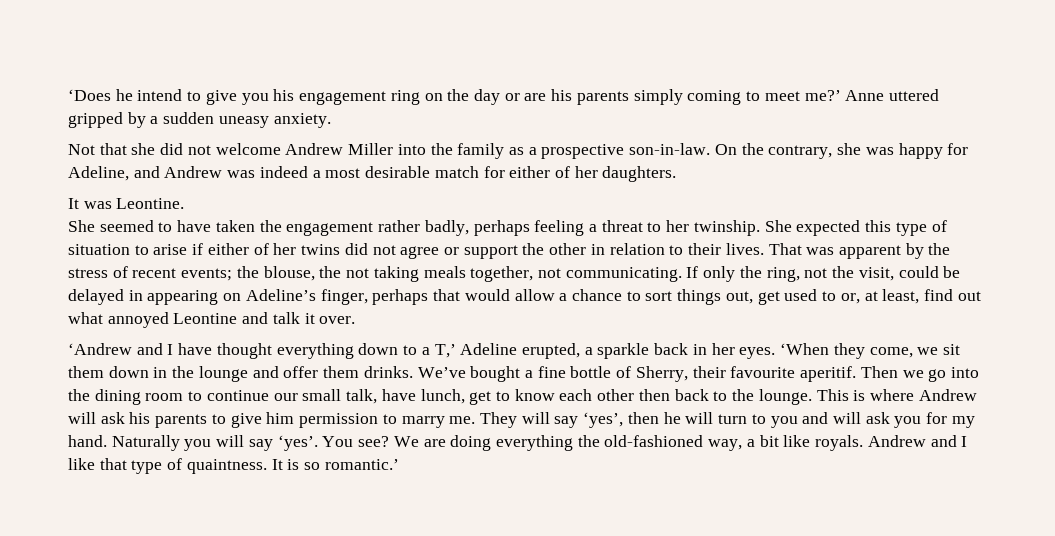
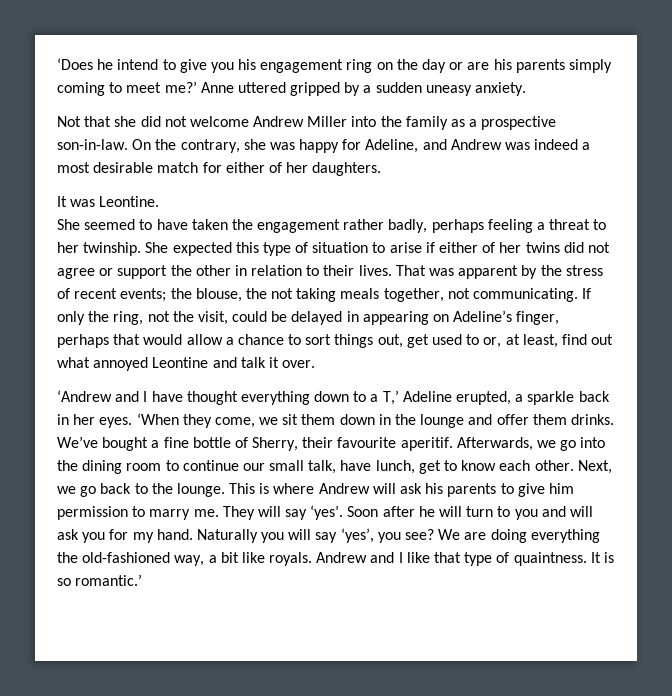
[860,366,898,378] Then -> [456,437,533,451] Afterwards,
[597,389,670,401] other then -> [534,460,612,474] [57,486,97,497] other. Next, we go
[583,412,659,428] ‘yes’, then -> [310,505,415,520] ‘yes’. Soon after
[277,435,354,451] ‘yes’. You -> [340,528,401,543] ‘yes’, you

